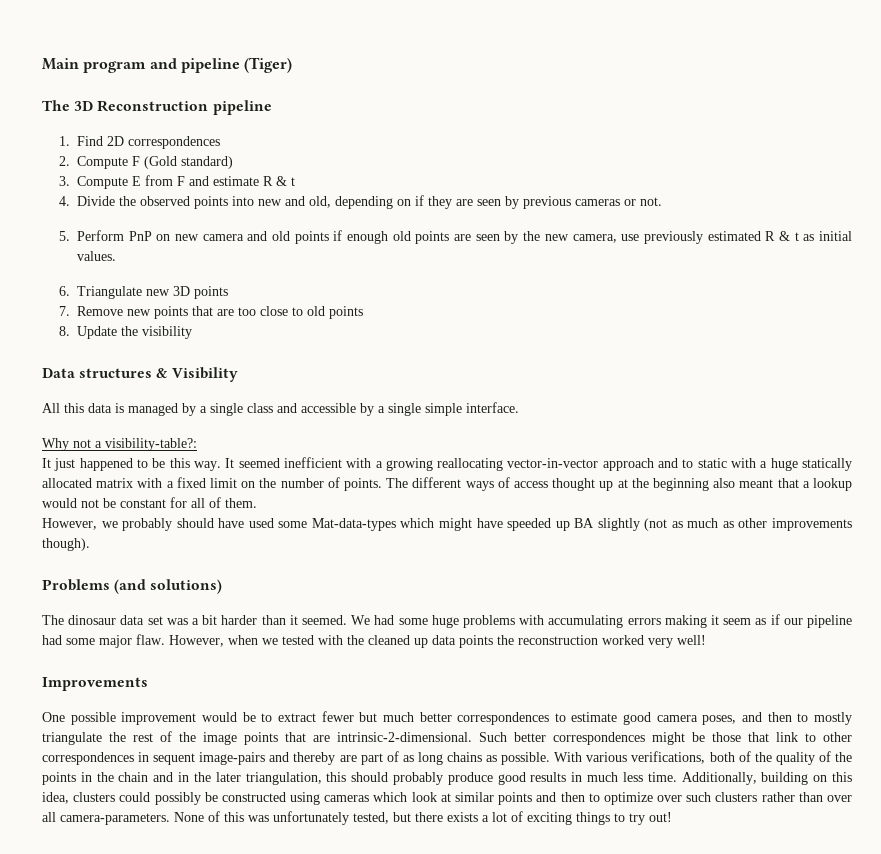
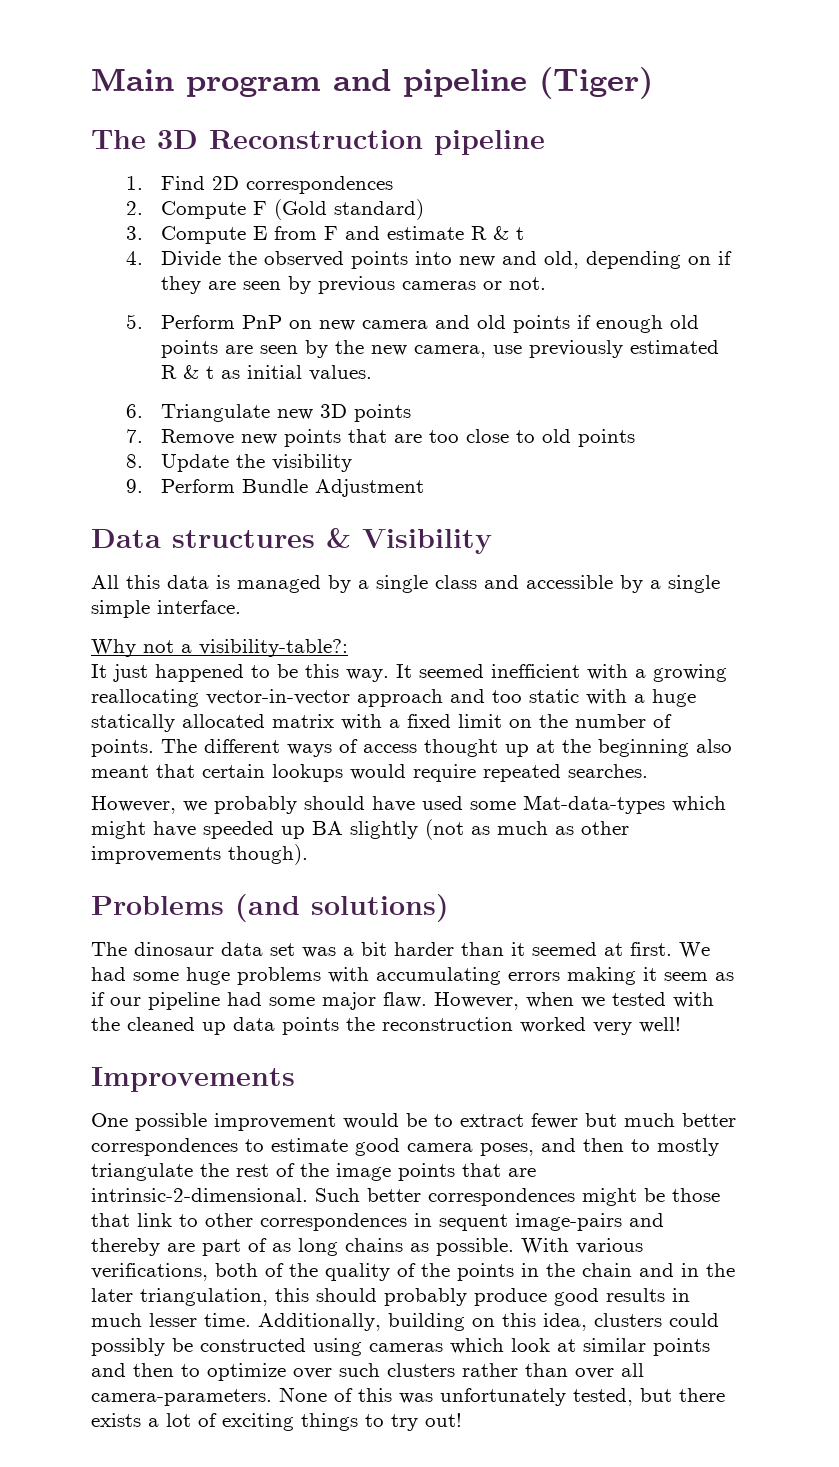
(192, 332) none -> [125,479,424,497] // 9. Perform Bundle Adjustment
[682,459,694,468] to -> [492,690,522,703] too
[802,478,853,491] [42,497,257,508] a lookup would not be constant for all of them. -> [202,764,648,782] certain lookups would require repeated searches.
[301,615,347,625] seemed. -> [532,942,672,956] seemed at first.
[622,772,643,782] less -> [149,1313,197,1327] lesser

